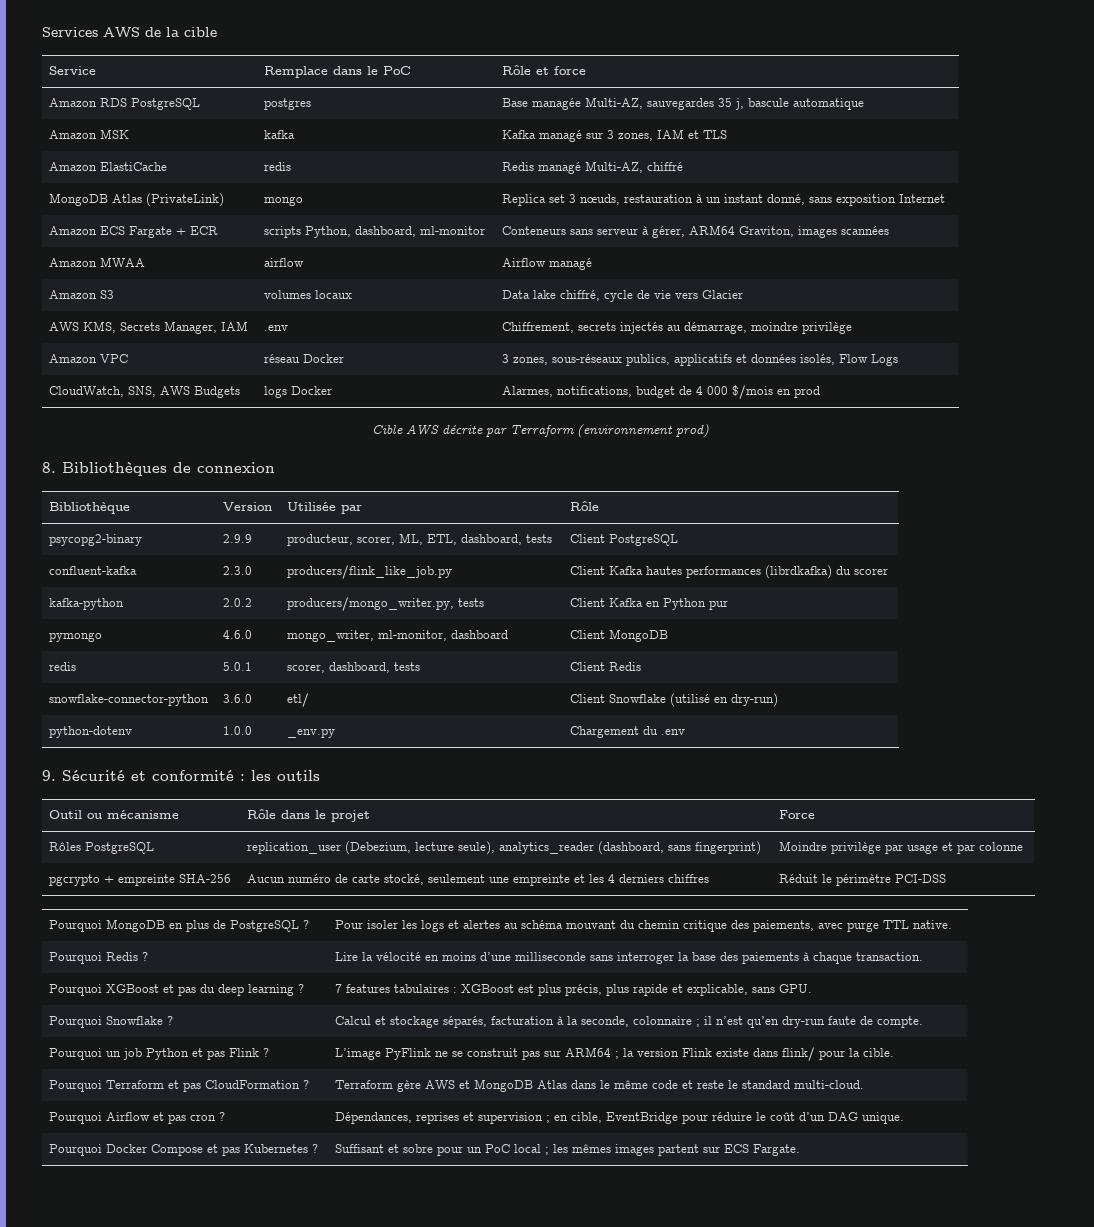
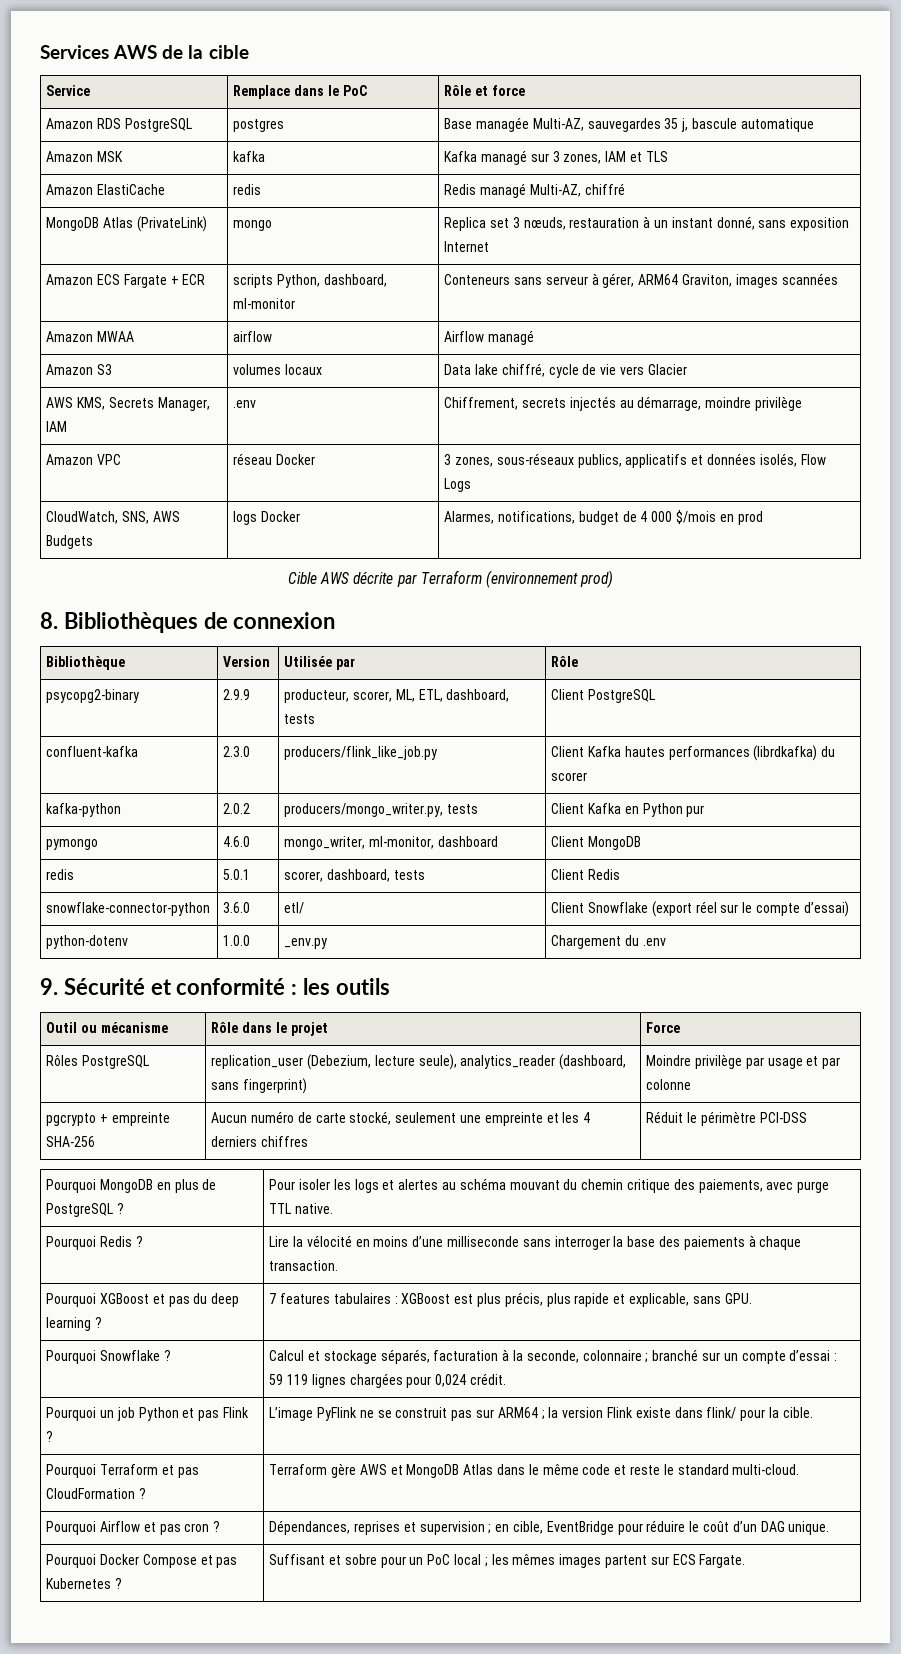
[670,693,779,707] (utilisé en dry-run) -> [651,901,849,917] (export réel sur le compte d’essai)
[704,1016,924,1028] il n’est qu’en dry-run faute de compte. -> [652,1349,838,1364] [269,1373,507,1388] branché sur un compte d’essai : 59 119 lignes chargées pour 0,024 crédit.

